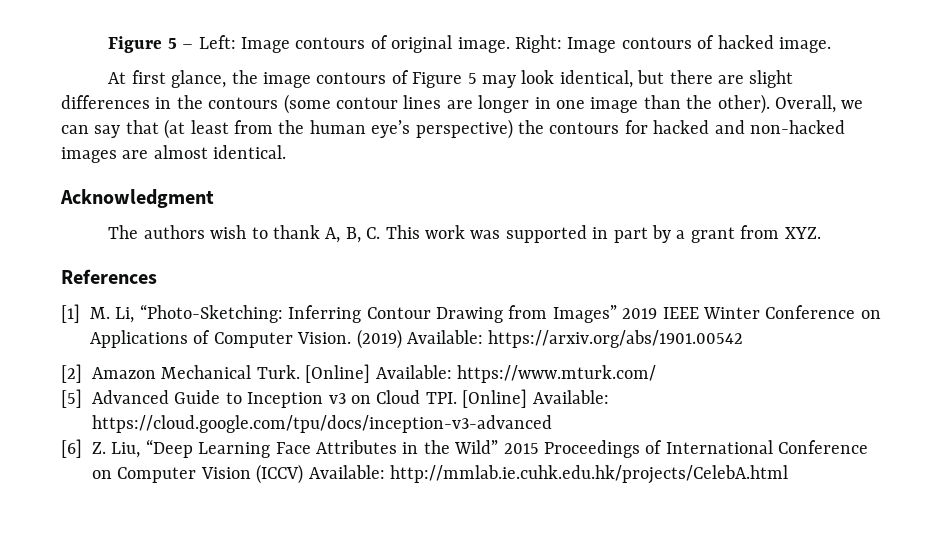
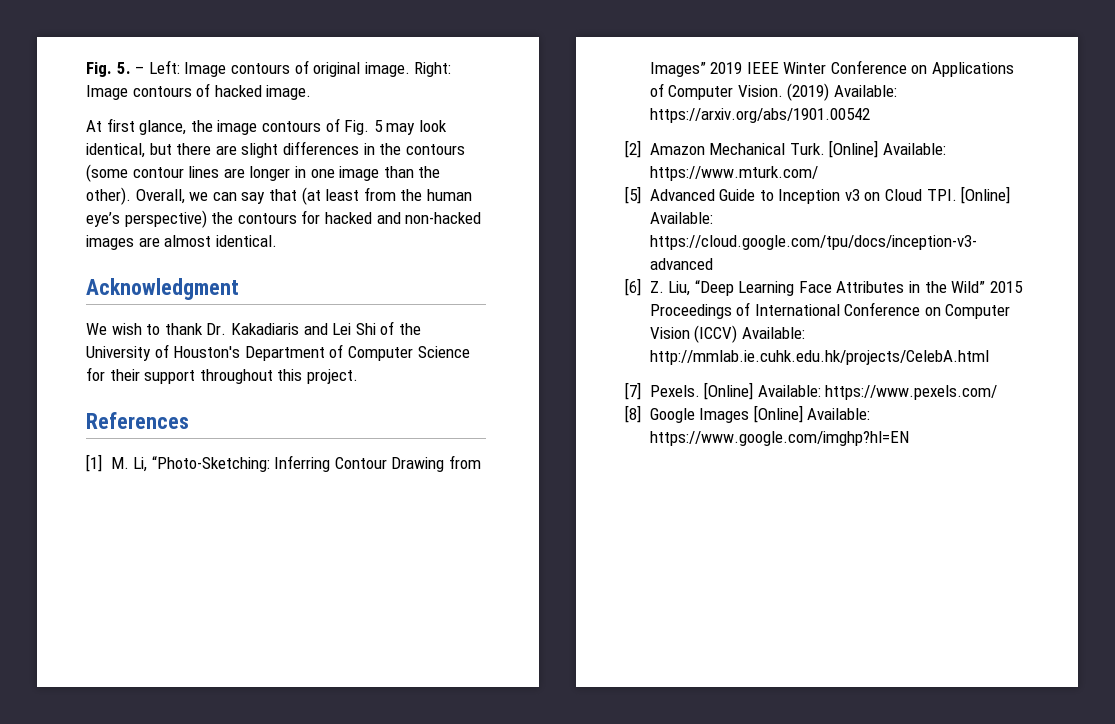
[108,36,177,53] Figure 5 -> [86,62,131,77] Fig. 5.
[412,72,463,88] Figure -> [344,120,370,135] Fig.
[108,225,205,239] The authors -> [86,323,107,335] We
[325,225,821,243] A, B, C. This work was supported in part by a grant from XYZ. -> [206,321,421,335] [86,344,470,361] [86,367,358,384] Dr. Kakadiaris and Lei Shi of the University of Houston's Department of Computer Science for their support throughout this project.
(788, 474) none -> [625,382,998,400] [625,405,871,423] [649,431,909,446] // [7] Pexels. [Online] Available: https://www.pexels.com/ // [8] Google Images [Online] Available: https://www.google.com/imghp?hl=EN

